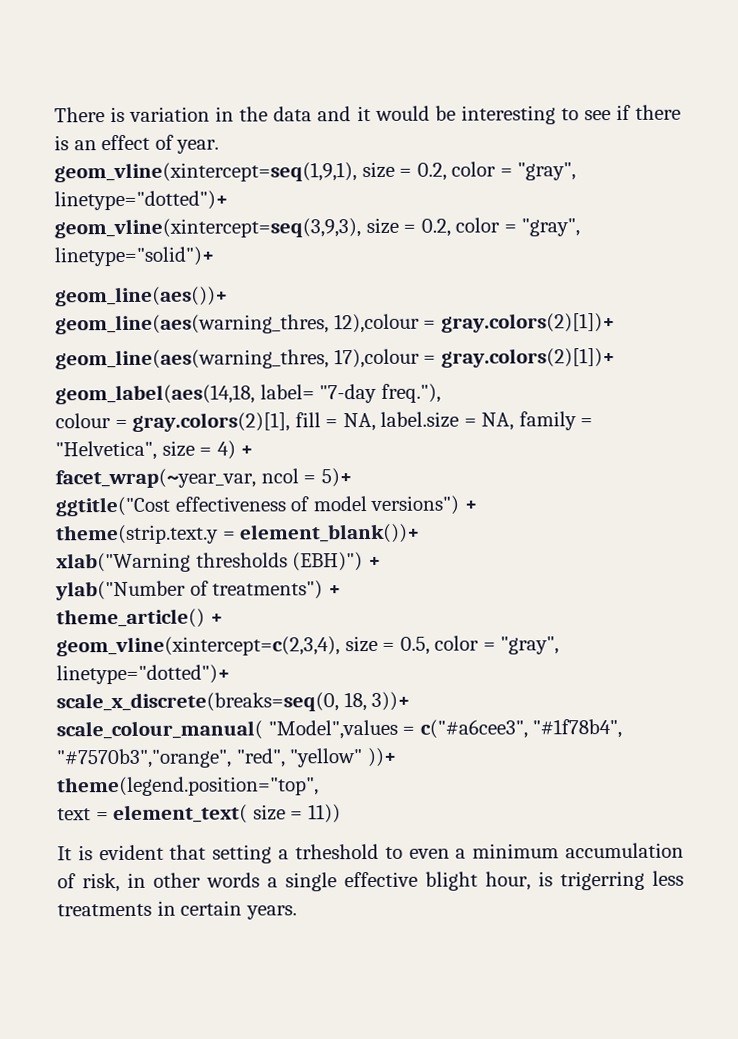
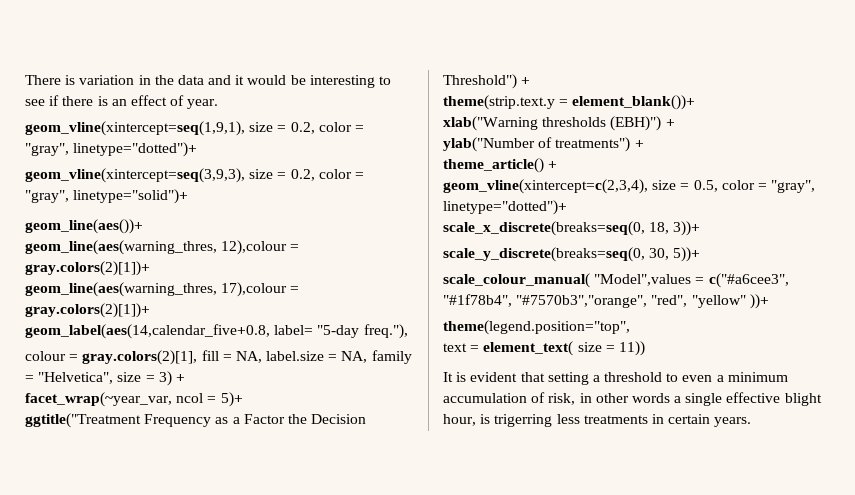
[55,383,378,405] geom_label(aes(14,18, label= "7-day -> [25,324,360,339] geom_label(aes(14,calendar_five+0.8, label= "5-day
[216,440,236,460] 4) -> [158,371,172,386] 3)
[55,495,460,517] ggtitle("Cost effectiveness of model versions") -> [25,413,367,428] [443,74,517,89] ggtitle("Treatment Frequency as a Factor the Decision Threshold")
(411, 701) none -> [443,247,701,262] // scale_y_discrete(breaks=seq(0, 30, 5))+
[294,843,379,860] trheshold -> [604,372,663,382] threshold

